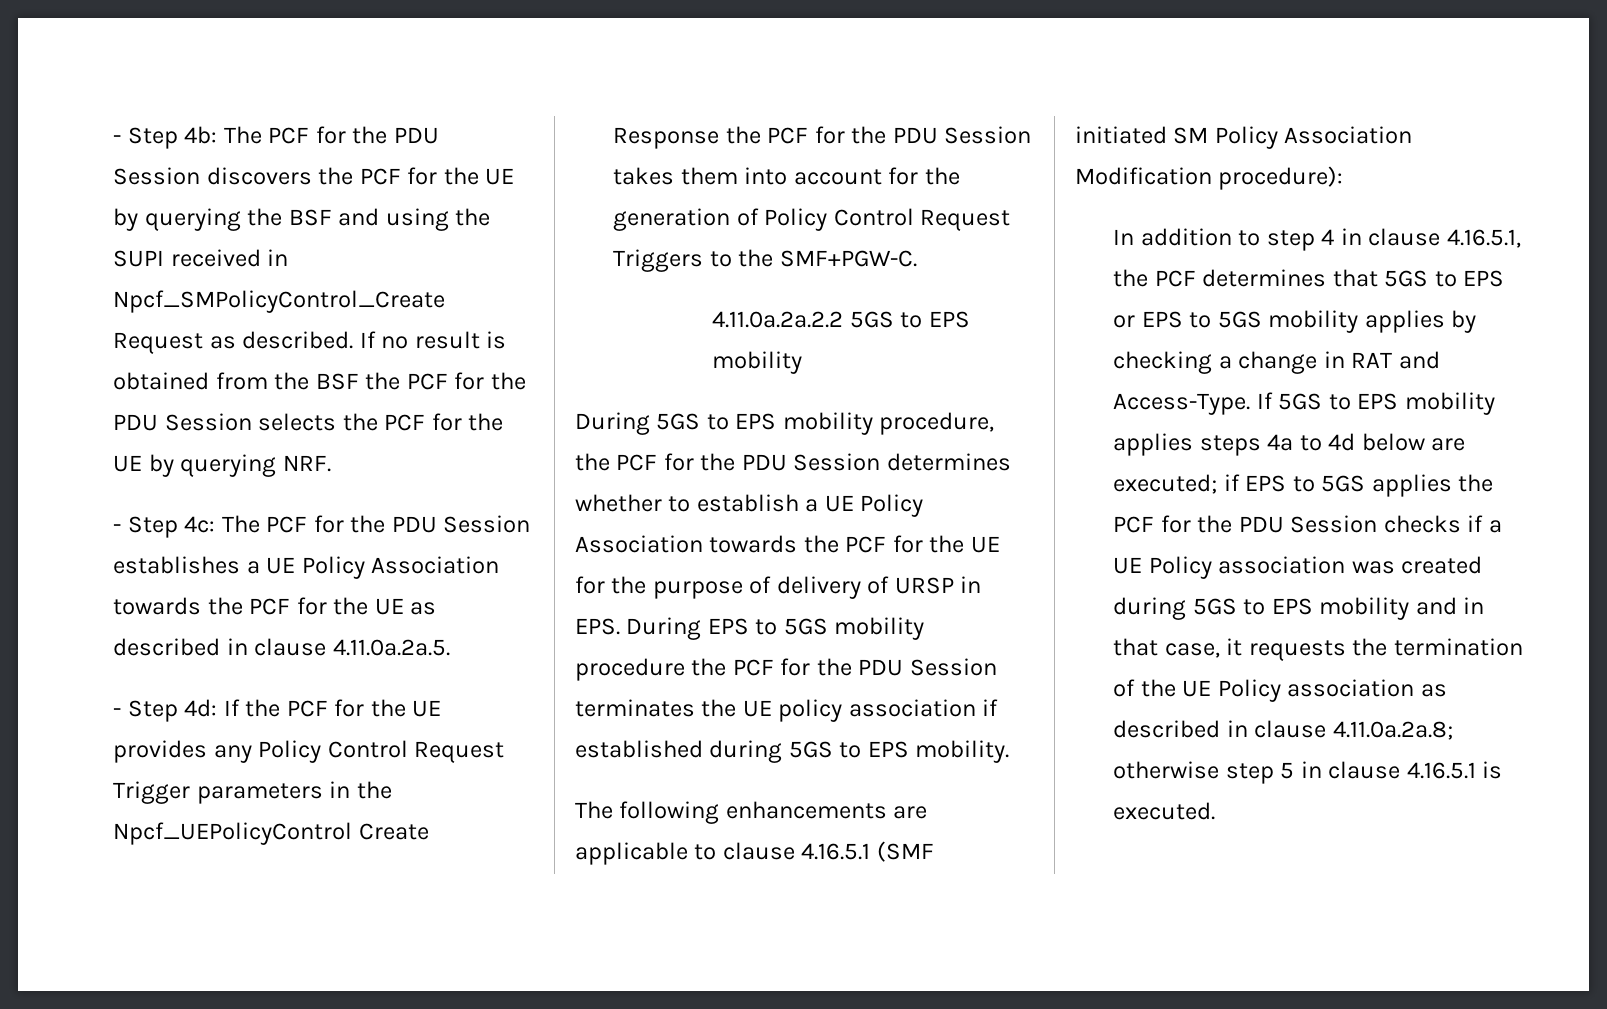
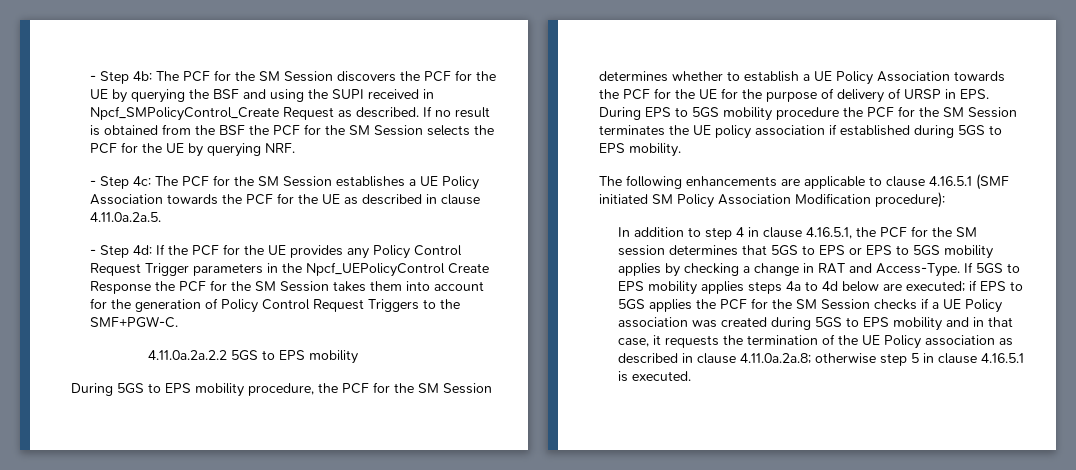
[393,127,439,144] PDU -> [259,71,281,81] SM
[113,414,159,431] PDU -> [349,125,371,135] SM
[391,516,437,533] PDU -> [258,176,280,186] SM
[892,127,938,144] PDU -> [255,281,277,291] SM
[741,454,787,471] PDU -> [418,383,439,393] SM
[858,659,904,676] PDU -> [943,107,964,117] SM
(1196, 278) none -> [911,226,978,237] [618,245,666,256] for the SM session
[1238,516,1284,533] PDU -> [796,299,818,309] SM

